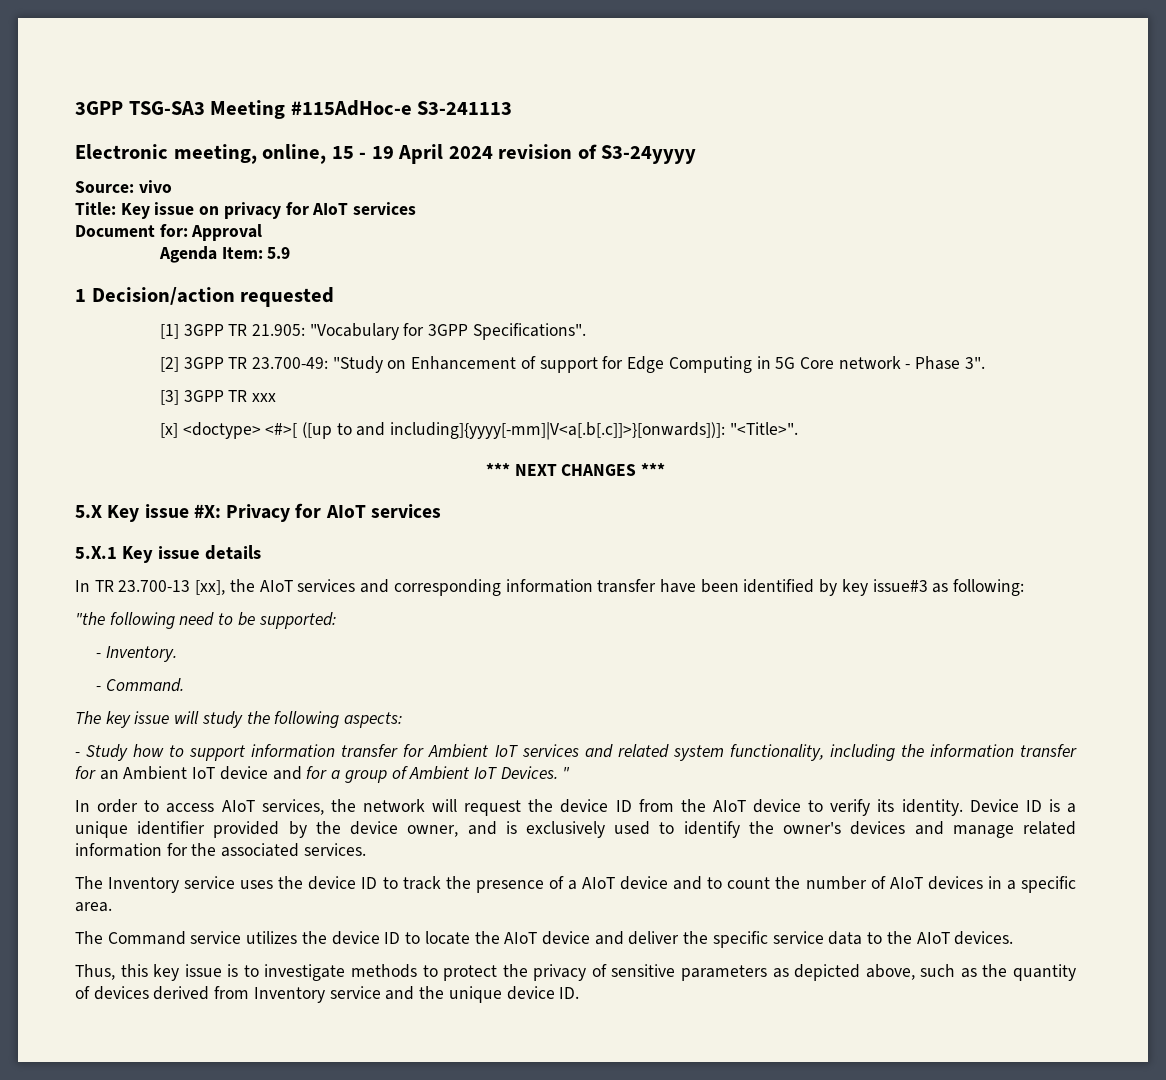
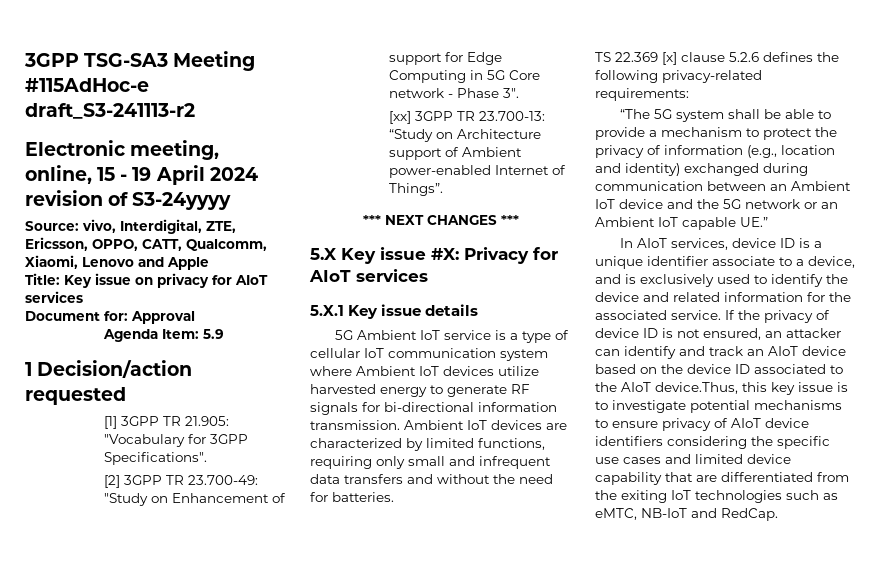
[417,101,513,115] S3-241113 -> [25,103,195,119] draft_S3-241113-r2
[138,180,172,193] vivo -> [82,219,236,234] [25,237,267,251] [25,255,209,270] vivo, Interdigital, ZTE, Ericsson, OPPO, CATT, Qualcomm, Xiaomi, Lenovo and Apple
[159,390,277,405] [159,422,798,440] [3] 3GPP TR xxx // [x] <doctype> <#>[ ([up to and including]{yyyy[-mm]|V<a[.b[.c]]>}[onwards])]: "<Title>". -> [388,111,545,124] [388,129,541,142] [388,147,522,160] [388,165,566,178] [388,183,443,196] [xx] 3GPP TR 23.700-13: “Study on Architecture support of Ambient power-enabled Internet of Things”.
[75,579,1025,596] [75,612,336,629] [96,646,177,662] [96,678,184,692] [75,711,403,728] [75,744,1077,761] [75,766,96,779] In TR 23.700-13 [xx], the AIoT services and corresponding information transfer have been identified by key issue#3 as following: // "the following need to be supported: // - Inventory. // - Command. // The key issue will study the following aspects: // - Study how to support information transfer for Ambient IoT services and related system functionality, including the information transfer for -> [334,330,569,343] [310,348,548,361] [310,366,539,376] [310,384,530,397] [310,402,557,415] [310,420,567,430] [310,438,545,451] [310,456,551,469] [310,474,553,484] [310,492,394,502] [595,52,839,65] [595,70,762,83] [595,88,689,101] [619,109,831,122] [595,127,837,140] [595,145,835,158] [595,163,808,176] [595,181,766,191] 5G Ambient IoT service is a type of cellular IoT communication system where Ambient IoT devices utilize harvested energy to generate RF signals for bi-directional information transmission. Ambient IoT devices are characterized by limited functions, requiring only small and infrequent data transfers and without the need for batteries. // TS 22.369 [x] clause 5.2.6 defines the following privacy-related requirements: // “The 5G system shall be able to provide a mechanism to protect the privacy of information (e.g., location and identity) exchanged during communication between
[306,766,571,783] [75,799,1076,816] [75,821,459,838] for a group of Ambient IoT Devices. " // In order to access AIoT services, the network will request the device ID from the AIoT device to verify its identity. Device ID is a unique identifier provided by the device owner, -> [697,199,838,209] [595,217,768,230] [619,238,822,250] [595,256,855,269] the 5G network or an Ambient IoT capable UE.” // In AIoT services, device ID is a unique identifier associate to a device,
[783,821,1014,838] owner's devices and manage -> [595,292,669,302] device and
[303,843,366,856] [75,876,1077,893] [75,902,112,912] [75,931,863,948] services. // The Inventory service uses the device ID to track the presence of a AIoT device and to count the number of AIoT devices in a specific area. // The Command service utilizes the device ID to locate the AIoT device and deliver the specific service data -> [671,310,830,323] [595,328,841,340] [595,346,846,359] [595,364,826,374] service. If the privacy of device ID is not ensured, an attacker can identify and track an AIoT device based on the device ID associated
[954,931,1014,945] [75,964,115,980] devices. // Thus, -> [655,382,738,394] device.Thus,
[351,964,1076,981] [75,986,580,1003] methods to protect the privacy of sensitive parameters as depicted above, such as the quantity of devices derived from Inventory service and the unique device ID. -> [690,400,842,413] [595,418,809,431] [595,436,830,449] [595,454,791,464] [595,472,849,485] [595,490,838,503] [595,508,778,521] potential mechanisms to ensure privacy of AIoT device identifiers considering the specific use cases and limited device capability that are differentiated from the exiting IoT technologies such as eMTC, NB-IoT and RedCap.

